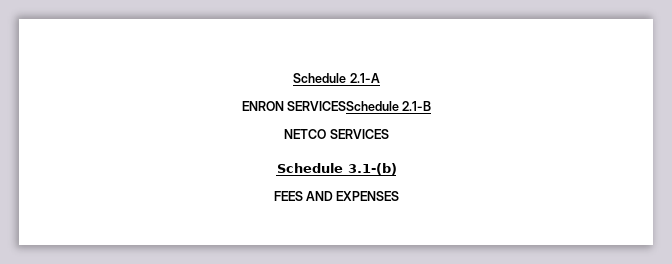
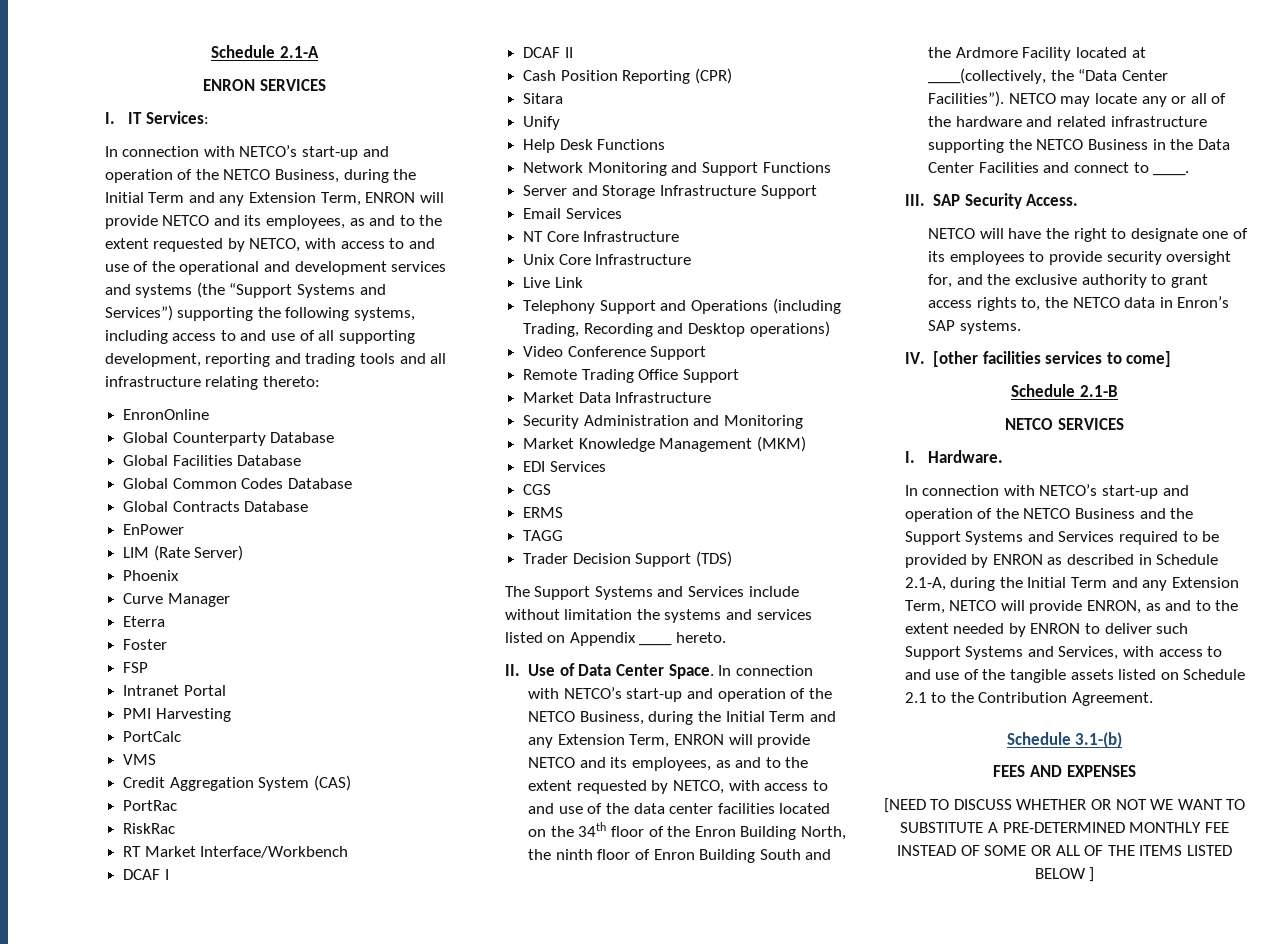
[287,101,432,111] [284,129,389,139] SERVICESSchedule 2.1-B // NETCO SERVICES -> [259,79,326,91] [104,111,209,124] [104,145,389,160] [104,169,417,183] [104,192,444,206] [104,215,443,229] [104,238,435,252] [104,261,447,275] [104,282,386,298] [104,305,415,321] [104,330,415,344] [104,353,447,367] [104,376,320,390] [123,409,210,420] [123,432,335,446] [123,455,302,466] [123,478,353,489] [123,501,309,512] [123,524,185,535] [123,545,244,561] [123,570,180,581] [123,593,230,607] [123,616,166,627] [123,639,168,650] [123,662,149,673] [123,685,226,696] [123,708,231,722] [123,731,182,742] [123,754,157,765] [123,775,352,791] [123,800,178,811] [123,823,176,834] [123,846,349,858] [123,869,169,880] [523,47,573,58] [523,68,733,84] [523,93,564,104] [523,116,561,130] [523,139,666,153] [523,162,831,176] [523,185,817,199] [523,208,622,219] [523,231,680,242] [523,254,692,265] [523,277,583,288] [523,298,841,314] [523,321,830,337] [523,346,707,360] [523,369,740,383] [523,392,712,403] [523,415,804,429] [523,436,807,452] [523,461,606,472] [523,484,552,495] [523,507,564,518] [523,530,564,541] [523,551,733,567] [504,586,799,600] [504,609,812,623] [504,632,673,646] [675,632,726,643] [504,663,813,679] [528,687,832,702] [528,711,836,725] [528,734,811,748] [528,757,809,771] [528,780,828,794] [528,803,831,814] [528,822,846,840] [528,849,832,863] [928,47,1146,61] [928,68,1168,84] [928,91,1227,107] [928,116,1207,127] [928,139,1230,153] [928,162,1190,176] [904,193,1079,209] [928,228,1248,242] [928,251,1232,265] [928,274,1208,288] [928,296,1230,311] [928,320,1021,334] [904,351,1172,367] [1011,384,1118,397] [1005,418,1124,430] [904,450,1004,463] [904,484,1189,499] [904,508,1194,522] [904,531,1220,545] [904,554,1219,568] [904,577,1239,591] [904,600,1239,614] [904,623,1189,637] [904,646,1223,660] [904,669,1246,683] [904,692,1153,706] SERVICES // I. IT Services: // In connection with NETCO’s start-up and operation of the NETCO Business, during the Initial Term and any Extension Term, ENRON will provide NETCO and its employees, as and to the extent requested by NETCO, with access to and use of the operational and development services and systems (the “Support Systems and Services”) supporting the following systems, including access to and use of all supporting development, reporting and trading tools and all infrastructure relating thereto: // EnronOnline // Global Counterparty Database // Global Facilities Database // Global Common Codes Database // Global Contracts Database // EnPower // LIM (Rate Server) // Phoenix // Curve Manager // Eterra // Foster // FSP // Intranet Portal // PMI Harvesting // PortCalc // VMS // Credit Aggregation System (CAS) // PortRac // RiskRac // RT Market Interface/Workbench // DCAF I // DCAF II // Cash Position Reporting (CPR) // Sitara // Unify // Help Desk Functions // Network Monitoring and Support Functions // Server and Storage Infrastructure Support // Email Services // NT Core Infrastructure // Unix Core Infrastructure // Live Link // Telephony Support and Operations (including Trading, Recording and Desktop operations) // Video Conference Support // Remote Trading Office Support // Market Data Infrastructure // Security Administration and Monitoring // Market Knowledge Management (MKM) // EDI Services // CGS // ERMS // TAGG // Trader Decision Support (TDS) // The Support Systems and Services include without limitation the systems and services listed on Appendix ____ hereto. // II. Use of Data Center Space. In connection with NETCO’s start-up and operation of the NETCO Business, during the Initial Term and any Extension Term, ENRON will provide NETCO and its employees, as and to the extent requested by NETCO, with access to and use of the data center facilities located on the 34th floor of the Enron Building North, the ninth floor of Enron Building South and the Ardmore Facility located at ____(collectively, the “Data Center Facilities”). NETCO may locate any or all of the hardware and related infrastructure supporting the NETCO Business in the Data Center Facilities and connect to ____. // III. SAP Security Access. // NETCO will have the right to designate one of its employees to provide security oversight for, and the exclusive authority to grant access rights to, the NETCO data in Enron’s SAP systems. // IV. [other facilities services to come] // Schedule 2.1-B // NETCO SERVICES // I. Hardware. // In connection with NETCO’s start-up and operation of the NETCO Business and the Support Systems and Services required to be provided by ENRON as described in Schedule 2.1-A, during the Initial Term and any Extension Term, NETCO will provide ENRON, as and to the extent needed by ENRON to deliver such Support Systems and Services, with access to and use of the tangible assets listed on Schedule 2.1 to the Contribution Agreement.
(400, 196) none -> [883,798,1246,813] [900,822,1229,833] [897,845,1232,856] [1034,867,1095,882] // [NEED TO DISCUSS WHETHER OR NOT WE WANT TO SUBSTITUTE A PRE-DETERMINED MONTHLY FEE INSTEAD OF SOME OR ALL OF THE ITEMS LISTED BELOW ]

